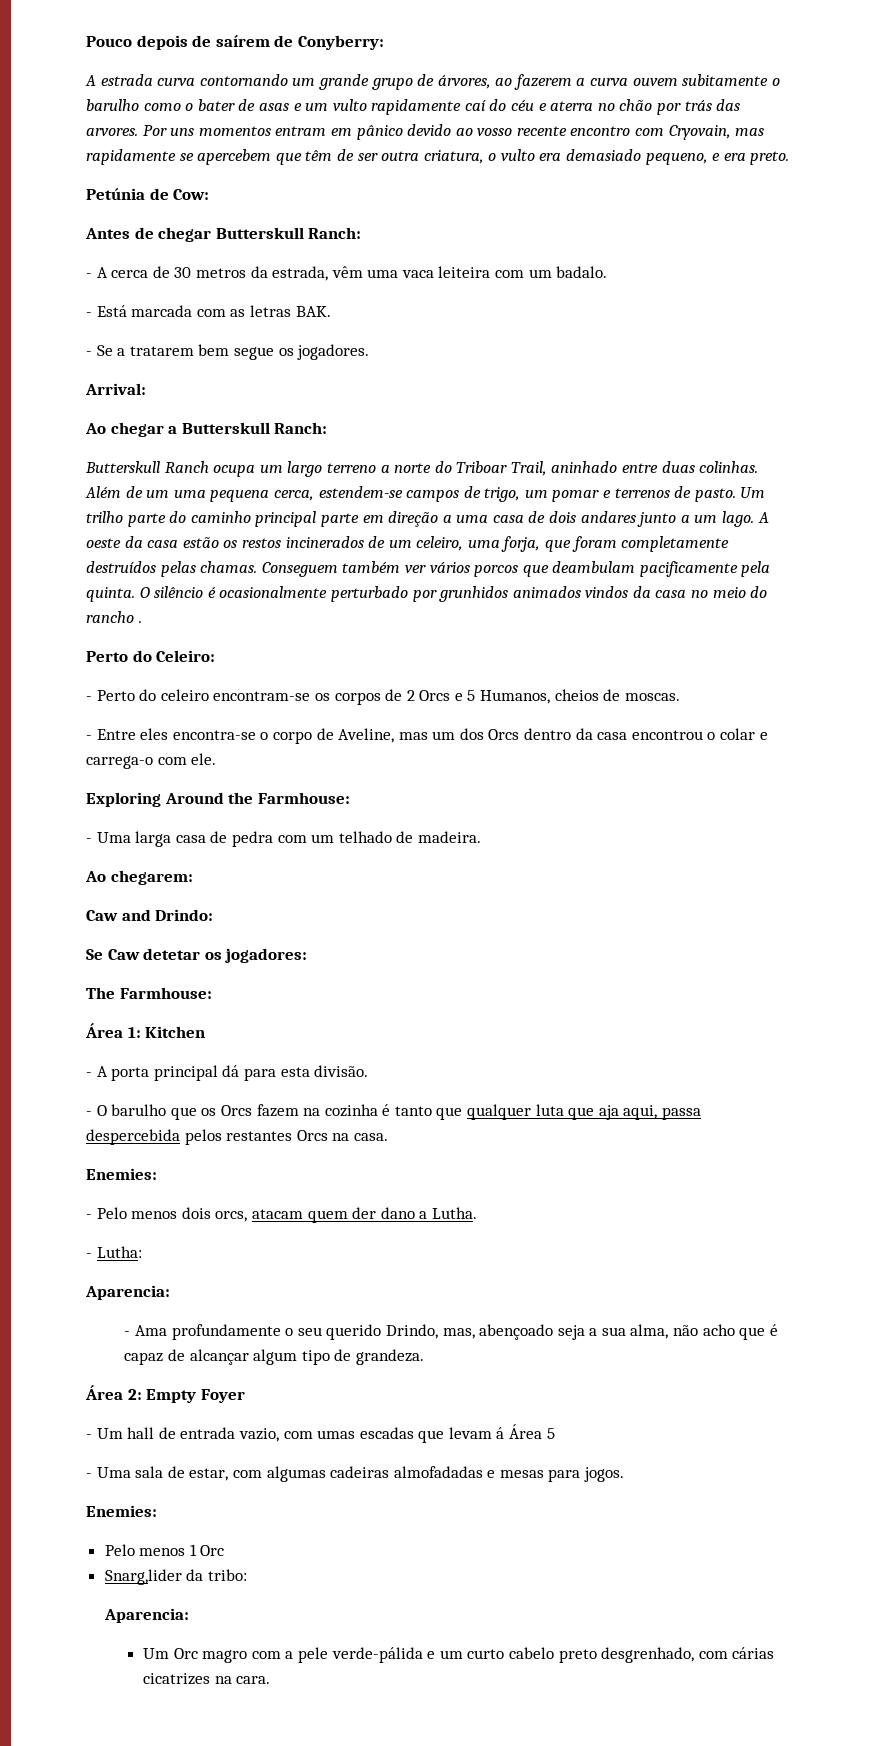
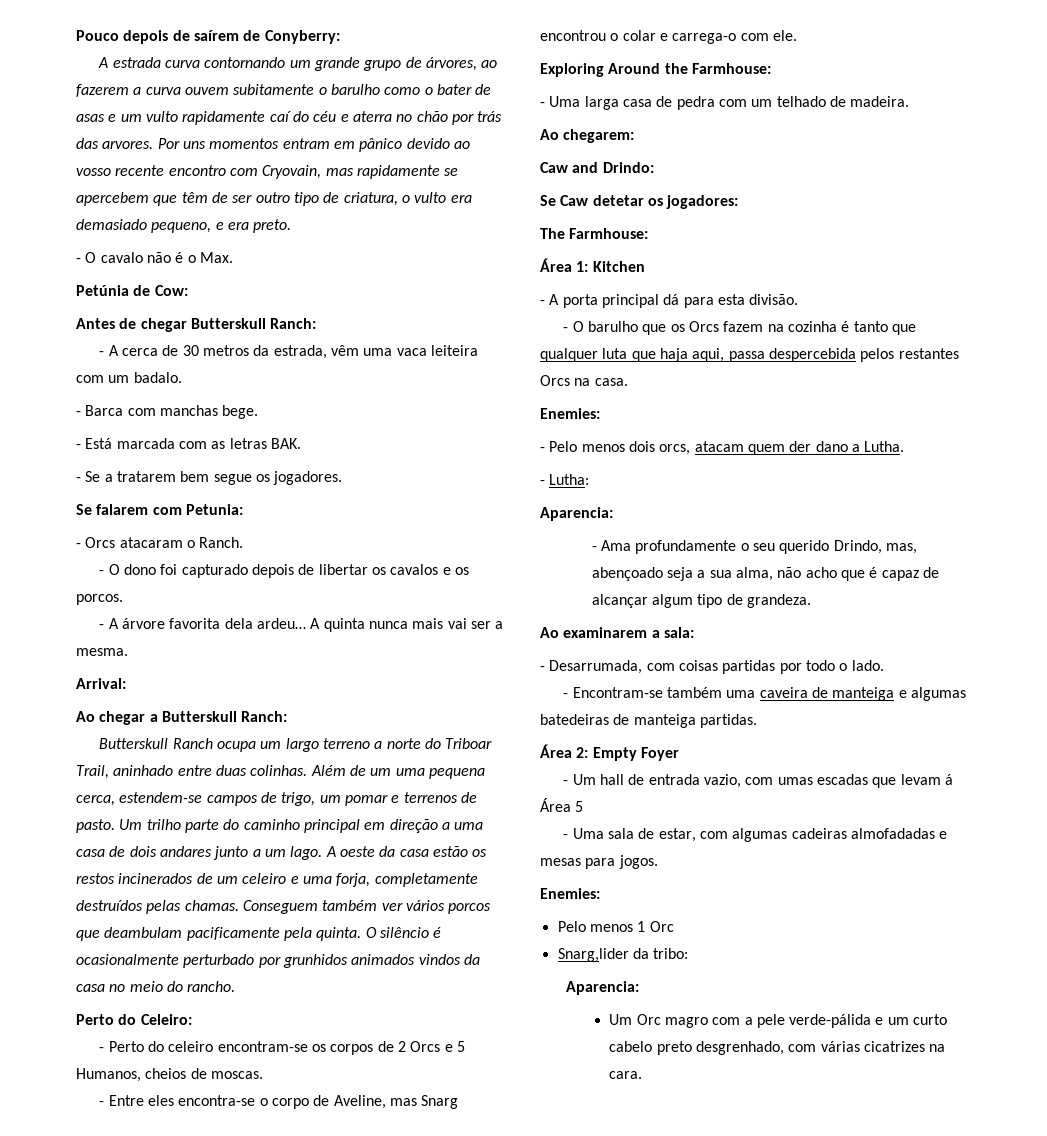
[381,151,420,161] outra -> [255,192,340,206] outro tipo de
(790, 158) none -> [76,252,233,263] // - O cavalo não é o Max.
(608, 272) none -> [76,405,259,419] // - Barca com manchas bege.
(370, 352) none -> [76,504,243,515] [76,537,244,548] [99,564,469,578] [76,594,123,605] [99,618,504,632] [76,648,128,656] // Se falarem com Petunia: // - Orcs atacaram o Ranch. // - O dono foi capturado depois de libertar os cavalos e os porcos. // - A árvore favorita dela ardeu… A quinta nunca mais vai ser a mesma.
[320,513,359,527] parte -> (360, 826) none
[416,536,617,552] celeiro, uma forja, que foram -> [242,873,371,887] celeiro e uma forja,
[86,611,142,623] rancho . -> [187,981,236,992] rancho.
[432,728,628,740] um dos Orcs dentro da casa -> [421,1095,459,1109] Snarg
[598,1105,619,1120] aja -> [659,348,688,362] haja
(424, 1357) none -> [540,627,694,638] [540,660,884,674] [563,687,966,701] [540,714,757,728] // Ao examinarem a sala: // - Desarrumada, com coisas partidas por todo o lado. // - Encontram-se também uma caveira de manteiga e algumas batedeiras de manteiga partidas.
[732,1647,775,1659] cárias -> [820,1041,860,1052] várias

